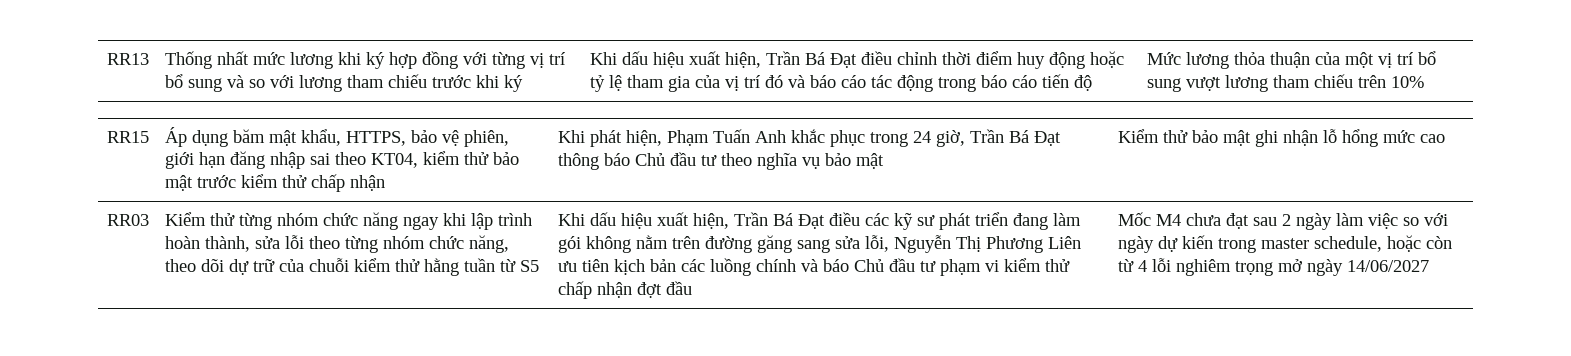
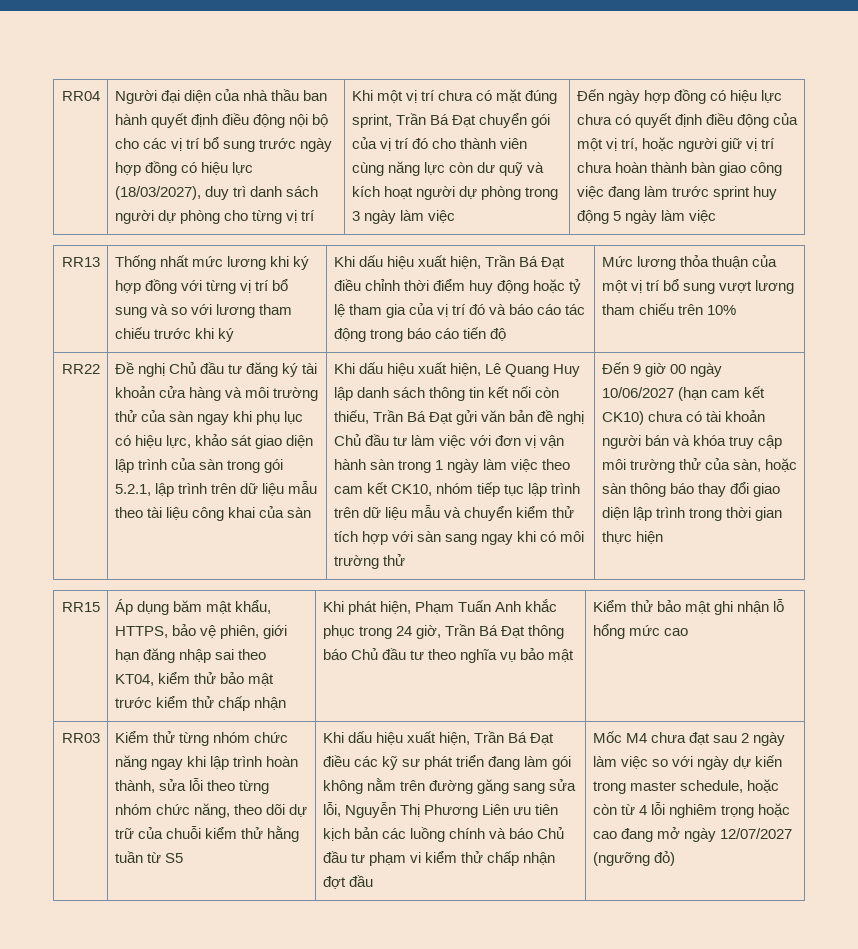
(107, 59) none -> [61,91,100,101] [114,89,328,104] [114,113,329,128] [114,137,333,152] [114,161,254,176] [114,186,319,200] [114,210,316,224] [351,89,558,104] [351,113,551,128] [351,137,528,151] [351,161,545,176] [351,186,559,200] [351,210,455,224] [576,89,783,104] [576,113,799,128] [576,137,776,152] [576,162,783,176] [576,186,778,200] [576,210,717,224] RR04 | Người đại diện của nhà thầu ban hành quyết định điều động nội bộ cho các vị trí bổ sung trước ngày hợp đồng có hiệu lực (18/03/2027), duy trì danh sách người dự phòng cho từng vị trí | Khi một vị trí chưa có mặt đúng sprint, Trần Bá Đạt chuyển gói của vị trí đó cho thành viên cùng năng lực còn dư quỹ và kích hoạt người dự phòng trong 3 ngày làm việc | Đến ngày hợp đồng có hiệu lực chưa có quyết định điều động của một vị trí, hoặc người giữ vị trí chưa hoàn thành bàn giao công việc đang làm trước sprint huy động 5 ngày làm việc //
(1425, 82) none -> [61,364,100,374] [114,362,318,377] [114,386,319,401] [114,410,304,425] [114,434,314,449] [114,458,284,473] [114,481,318,497] [114,506,312,521] [333,362,581,377] [333,386,560,401] [333,410,585,425] [333,434,565,448] [333,459,571,473] [333,482,581,497] [333,505,575,521] [333,531,585,545] [333,554,405,569] [601,362,723,377] [601,386,765,401] [601,410,766,425] [601,435,783,449] [601,458,798,473] [601,482,781,497] [601,507,783,521] [601,531,663,544] // RR22 | Đề nghị Chủ đầu tư đăng ký tài khoản cửa hàng và môi trường thử của sàn ngay khi phụ lục có hiệu lực, khảo sát giao diện lập trình của sàn trong gói 5.2.1, lập trình trên dữ liệu mẫu theo tài liệu công khai của sàn | Khi dấu hiệu xuất hiện, Lê Quang Huy lập danh sách thông tin kết nối còn thiếu, Trần Bá Đạt gửi văn bản đề nghị Chủ đầu tư làm việc với đơn vị vận hành sàn trong 1 ngày làm việc theo cam kết CK10, nhóm tiếp tục lập trình trên dữ liệu mẫu và chuyển kiểm thử tích hợp với sàn sang ngay khi có môi trường thử | Đến 9 giờ 00 ngày 10/06/2027 (hạn cam kết CK10) chưa có tài khoản người bán và khóa truy cập môi trường thử của sàn, hoặc sàn thông báo thay đổi giao diện lập trình trong thời gian thực hiện
[1278,259,1430,276] mở ngày 14/06/2027 -> [758,803,791,817] [592,827,793,842] [592,851,675,866] hoặc cao đang mở ngày 12/07/2027 (ngưỡng đỏ)

